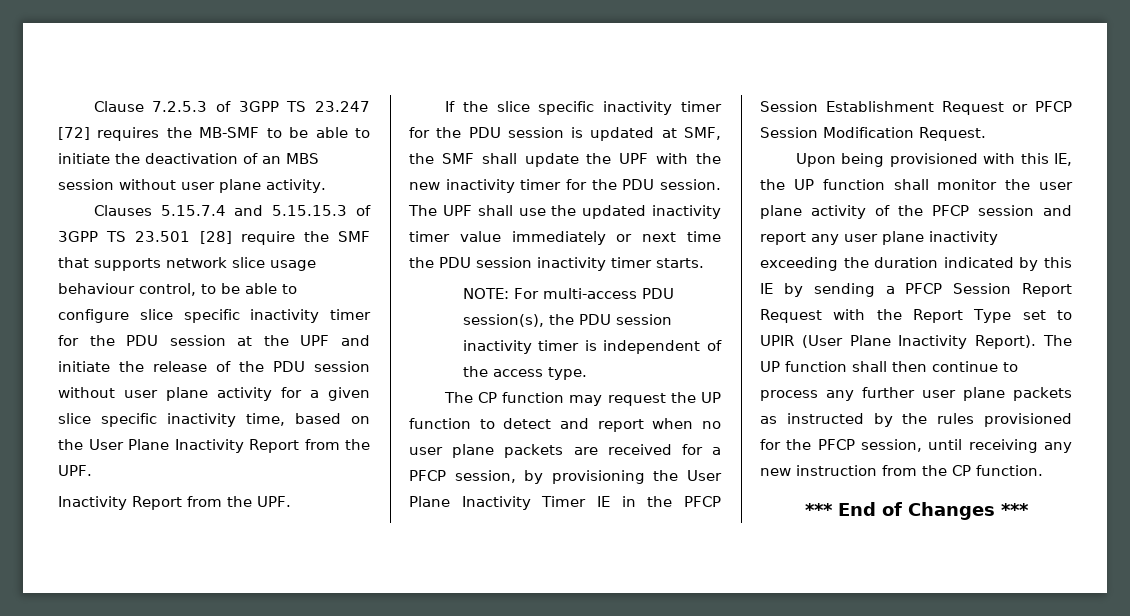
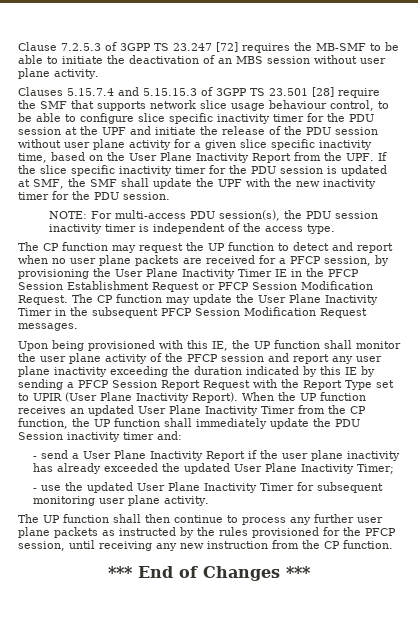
[58,496,291,510] // Inactivity Report from the UPF. // -> (374, 157) none
[408,205,721,219] [409,231,721,245] [409,257,704,271] The UPF shall use the updated inactivity timer value immediately or next time the PDU session inactivity timer starts. -> (170, 196) none
(986, 134) none -> [72,294,378,305] [18,307,367,318] [18,323,78,331] The CP function may update the User Plane Inactivity Timer in the subsequent PFCP Session Modification Request messages.
(1037, 342) none -> [242,392,366,401] [18,405,366,416] [18,418,360,429] [18,431,182,442] [33,450,401,461] [33,463,395,474] [33,482,384,493] [33,495,210,506] When the UP function receives an updated User Plane Inactivity Timer from the CP function, the UP function shall immediately update the PDU Session inactivity timer and: // - send a User Plane Inactivity Report if the user plane inactivity has already exceeded the updated User Plane Inactivity Timer; // - use the updated User Plane Inactivity Timer for subsequent monitoring user plane activity. //

